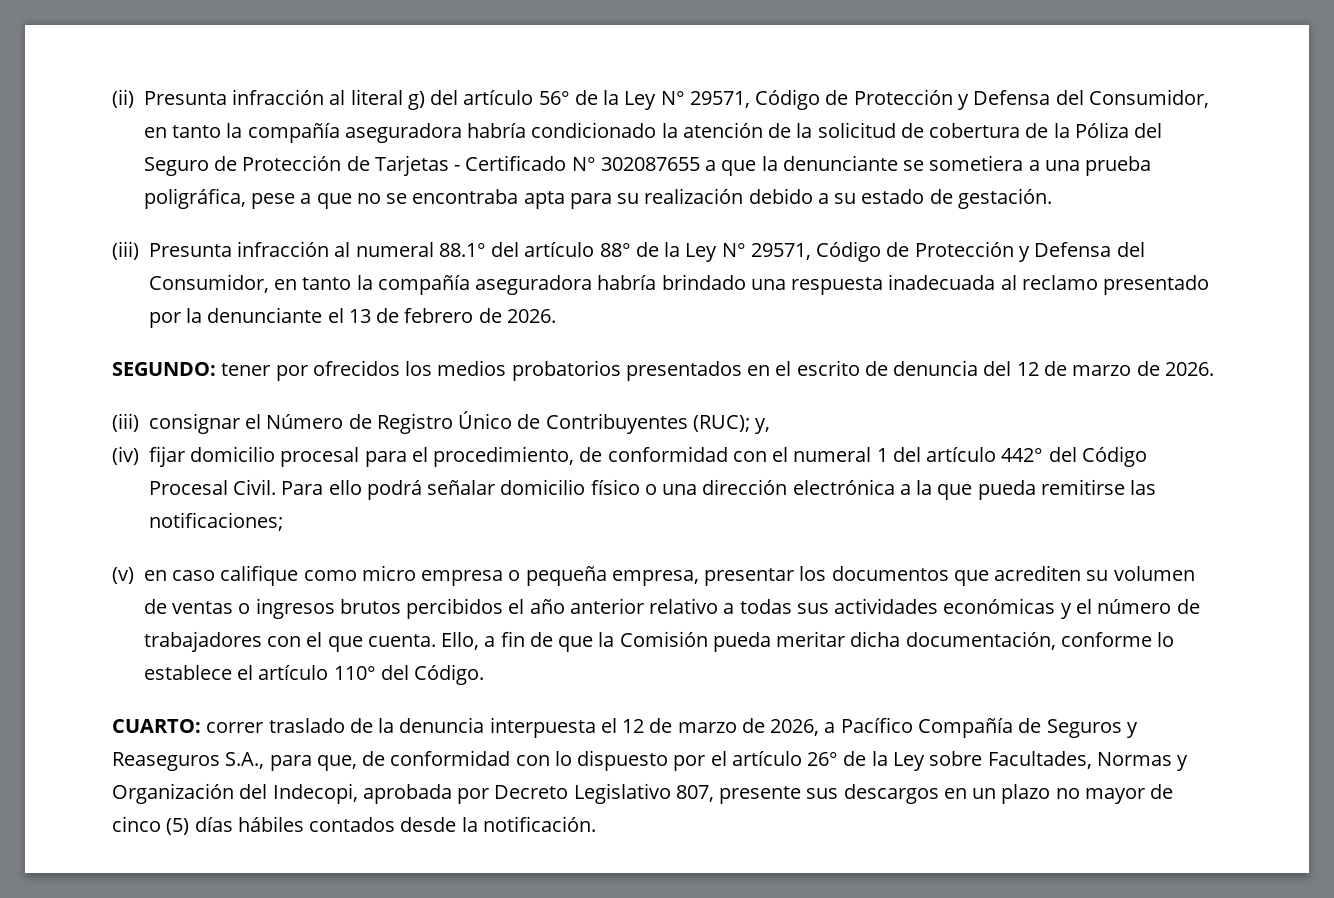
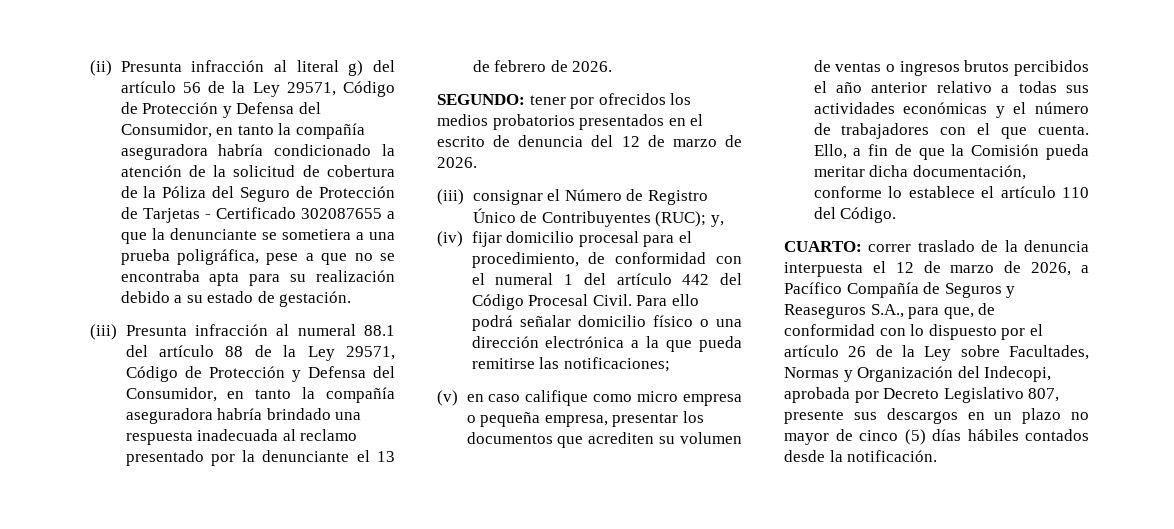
[538,90,685,110] 56° de la Ley N° -> [182,81,280,97] 56 de la Ley
[571,157,596,171] N° -> (296, 213) none
[438,242,746,262] 88.1° del artículo 88° de la Ley N° -> [364,325,395,336] [125,345,335,361] 88.1 del artículo 88 de la Ley
[1001,448,1044,462] 442° -> [682,274,710,285] 442
[333,666,376,680] 110° -> [1062,187,1089,198] 110
[807,752,839,766] 26° -> [848,346,867,357] 26

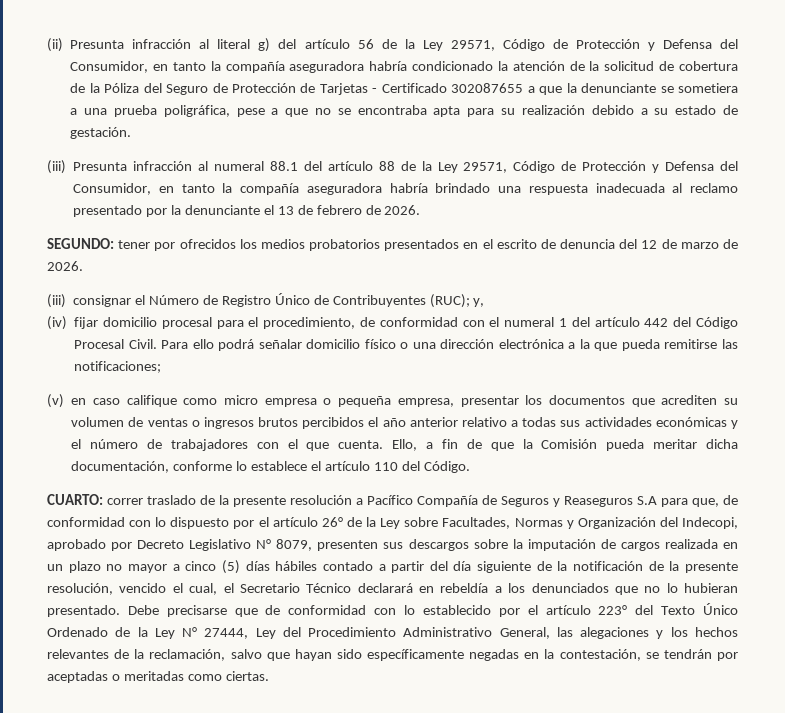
[1024,240,1089,252] [784,261,1072,277] denuncia interpuesta el 12 de marzo de 2026, -> [233,495,352,507] presente resolución
[870,304,904,318] S.A., -> [637,496,657,505] S.A
[848,346,867,357] 26 -> [321,517,343,527] 26°
[784,387,850,403] aprobada -> [47,539,106,551] aprobado
[1028,388,1060,402] [784,408,958,424] 807, presente sus descargos -> [256,539,718,551] N° 8079, presenten sus descargos sobre la imputación de cargos realizada
[835,429,853,441] de -> [172,564,180,571] a
[1025,429,1089,441] [784,450,938,462] contados desde la notificación. -> [322,561,738,573] [47,583,738,595] [47,603,739,617] [47,627,738,639] [47,649,738,661] [47,671,269,683] contado a partir del día siguiente de la notificación de la presente resolución, vencido el cual, el Secretario Técnico declarará en rebeldía a los denunciados que no lo hubieran presentado. Debe precisarse que de conformidad con lo establecido por el artículo 223° del Texto Único Ordenado de la Ley N° 27444, Ley del Procedimiento Administrativo General, las alegaciones y los hechos relevantes de la reclamación, salvo que hayan sido específicamente negadas en la contestación, se tendrán por aceptadas o meritadas como ciertas.

